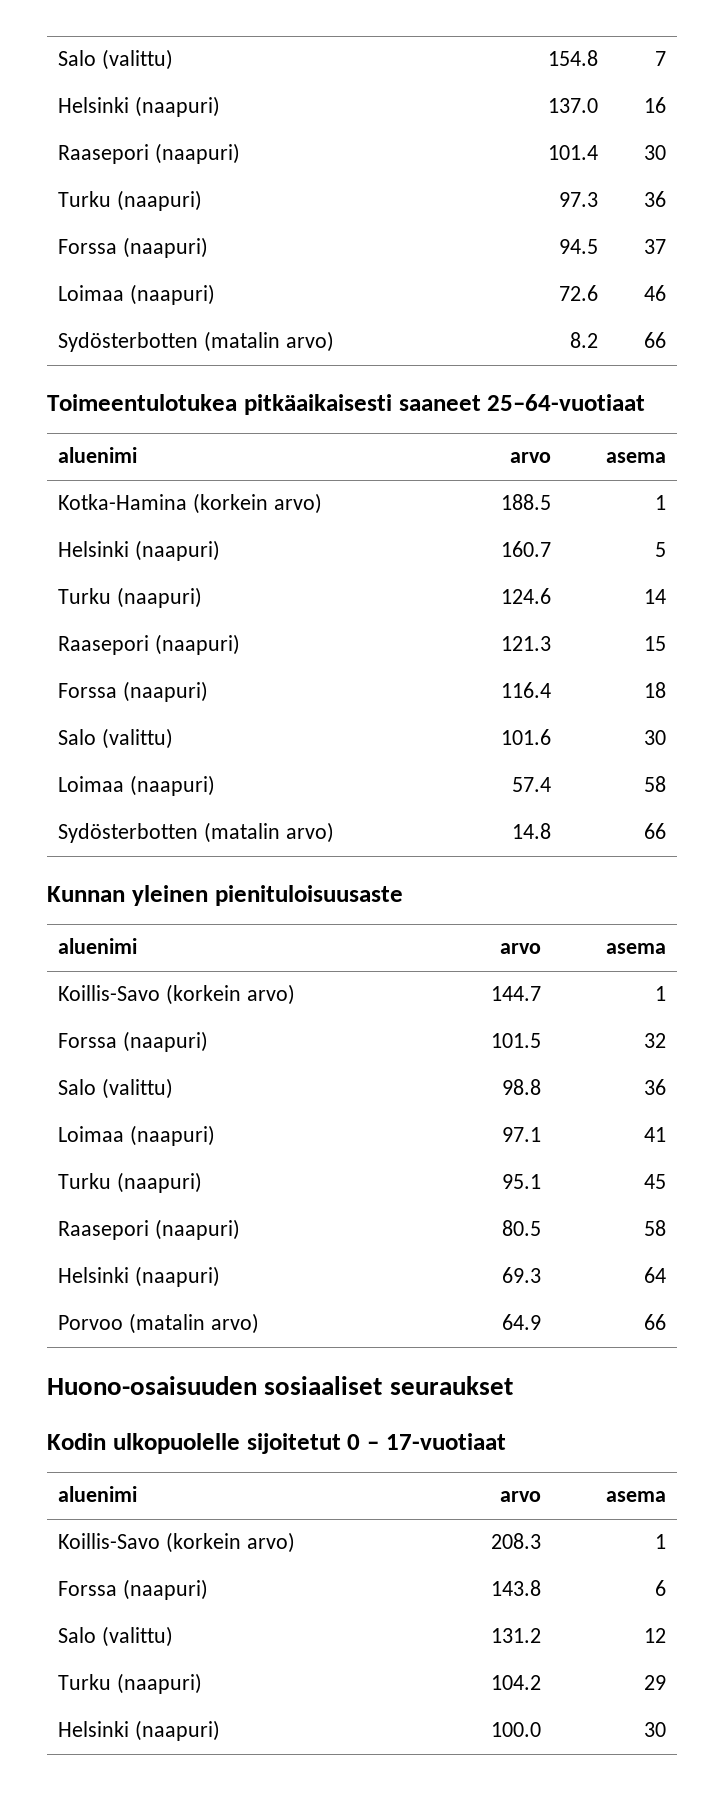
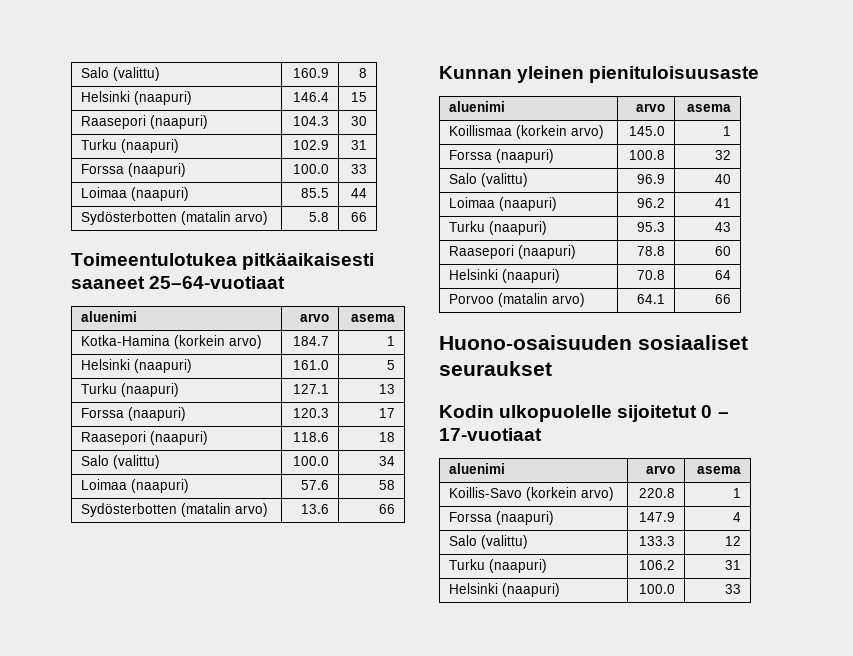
[58,49,173,70] [547,50,598,66] [654,51,666,66] [58,96,220,117] [547,98,598,113] [643,97,666,113] [58,143,240,164] [547,145,598,160] Salo (valittu) | 154.8 | 7 // Helsinki (naapuri) | 137.0 | 16 // Raasepori (naapuri) | 101.4 -> [81,67,161,81] [292,68,329,78] [358,68,367,78] [81,91,193,105] [292,92,329,102] [350,92,367,102] [81,115,209,129] [292,116,329,126] Salo (valittu) | 160.9 | 8 // Helsinki (naapuri) | 146.4 | 15 // Raasepori (naapuri) | 104.3
[558,192,598,207] [643,191,666,207] [58,237,208,258] [558,239,598,254] [643,239,666,254] [58,284,215,305] [558,285,598,301] [643,285,666,301] [58,331,334,352] [569,332,598,348] 97.3 | 36 // Forssa (naapuri) | 94.5 | 37 // Loimaa (naapuri) | 72.6 | 46 // Sydösterbotten (matalin arvo) | 8.2 -> [292,140,329,150] [350,140,367,150] [81,163,187,177] [292,164,329,174] [350,164,367,174] [81,187,190,201] [300,188,329,198] [350,188,367,198] [81,211,269,225] [308,212,329,222] 102.9 | 31 // Forssa (naapuri) | 100.0 | 33 // Loimaa (naapuri) | 85.5 | 44 // Sydösterbotten (matalin arvo) | 5.8
[500,494,551,510] 188.5 -> [292,336,329,346] 184.7
[500,541,551,557] 160.7 -> [292,360,329,370] 161.0
[500,588,551,604] [643,589,666,604] [58,634,240,655] [500,636,551,651] [643,636,666,651] [58,681,208,702] [500,682,551,698] 124.6 | 14 // Raasepori (naapuri) | 121.3 | 15 // Forssa (naapuri) | 116.4 -> [292,384,329,394] [378,384,395,394] [81,407,187,421] [292,408,329,418] [378,408,395,418] [81,431,209,445] [292,432,329,442] 127.1 | 13 // Forssa (naapuri) | 120.3 | 17 // Raasepori (naapuri) | 118.6
[500,729,551,745] [643,730,666,745] [58,775,215,796] [511,777,551,792] 101.6 | 30 // Loimaa (naapuri) | 57.4 -> [292,456,329,466] [378,456,395,466] [81,479,190,493] [300,480,329,490] 100.0 | 34 // Loimaa (naapuri) | 57.6
[511,823,551,839] 14.8 -> [300,504,329,514] 13.6
[58,984,295,1005] [490,986,541,1001] [654,986,666,1001] [58,1031,208,1052] [490,1033,541,1048] Koillis-Savo (korkein arvo) | 144.7 | 1 // Forssa (naapuri) | 101.5 -> [449,125,605,139] [628,126,665,136] [722,126,731,136] [449,149,555,163] [628,150,665,160] Koillismaa (korkein arvo) | 145.0 | 1 // Forssa (naapuri) | 100.8
[501,1079,541,1095] [643,1079,666,1095] [58,1125,215,1146] [501,1127,541,1142] 98.8 | 36 // Loimaa (naapuri) | 97.1 -> [636,174,665,184] [714,174,731,184] [449,197,558,211] [636,198,665,208] 96.9 | 40 // Loimaa (naapuri) | 96.2
[501,1174,541,1189] [643,1174,666,1189] [58,1219,240,1240] [501,1220,541,1236] [643,1220,666,1236] [58,1266,220,1287] [501,1267,541,1283] 95.1 | 45 // Raasepori (naapuri) | 80.5 | 58 // Helsinki (naapuri) | 69.3 -> [636,222,665,232] [714,222,731,232] [449,245,577,259] [636,246,665,256] [714,246,731,256] [449,269,561,283] [636,270,665,280] 95.3 | 43 // Raasepori (naapuri) | 78.8 | 60 // Helsinki (naapuri) | 70.8
[501,1314,541,1330] 64.9 -> [636,294,665,304] 64.1
[490,1533,541,1549] [654,1534,666,1549] [58,1579,208,1600] [490,1580,541,1596] [654,1580,666,1596] [58,1626,173,1647] [490,1628,541,1643] 208.3 | 1 // Forssa (naapuri) | 143.8 | 6 // Salo (valittu) | 131.2 -> [638,488,675,498] [732,488,741,498] [449,511,555,525] [638,512,675,522] [732,512,741,522] [449,535,529,549] [638,536,675,546] 220.8 | 1 // Forssa (naapuri) | 147.9 | 4 // Salo (valittu) | 133.3
[490,1675,541,1690] [643,1675,666,1690] 104.2 | 29 -> [638,560,675,570] [724,560,741,570] 106.2 | 31
[643,1722,666,1737] 30 -> [724,584,741,594] 33

